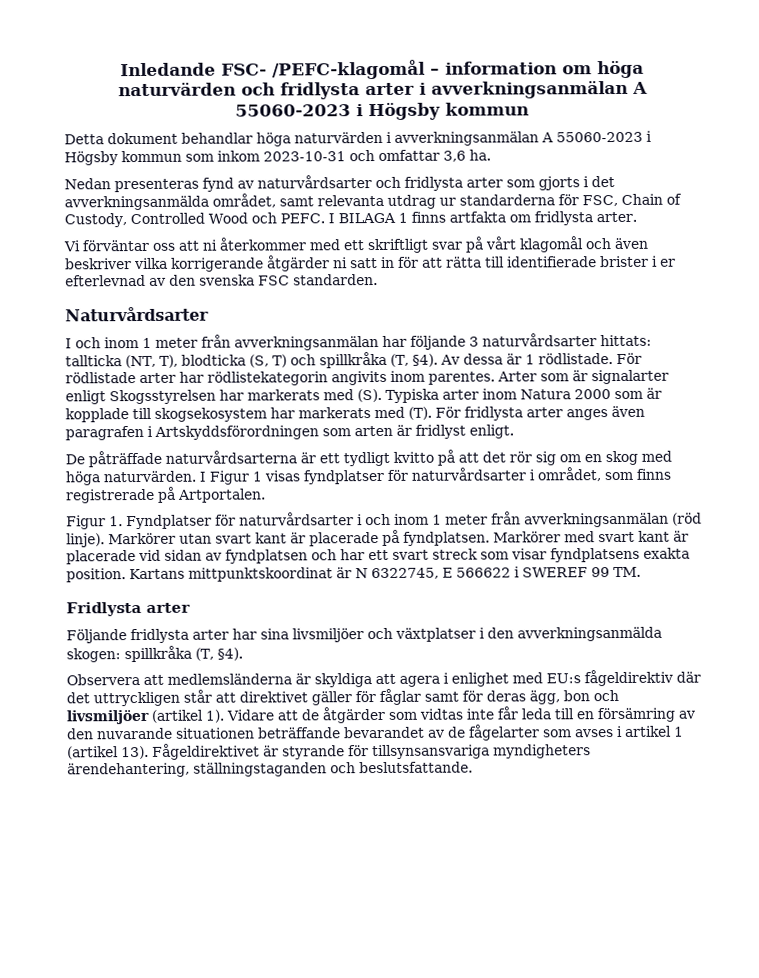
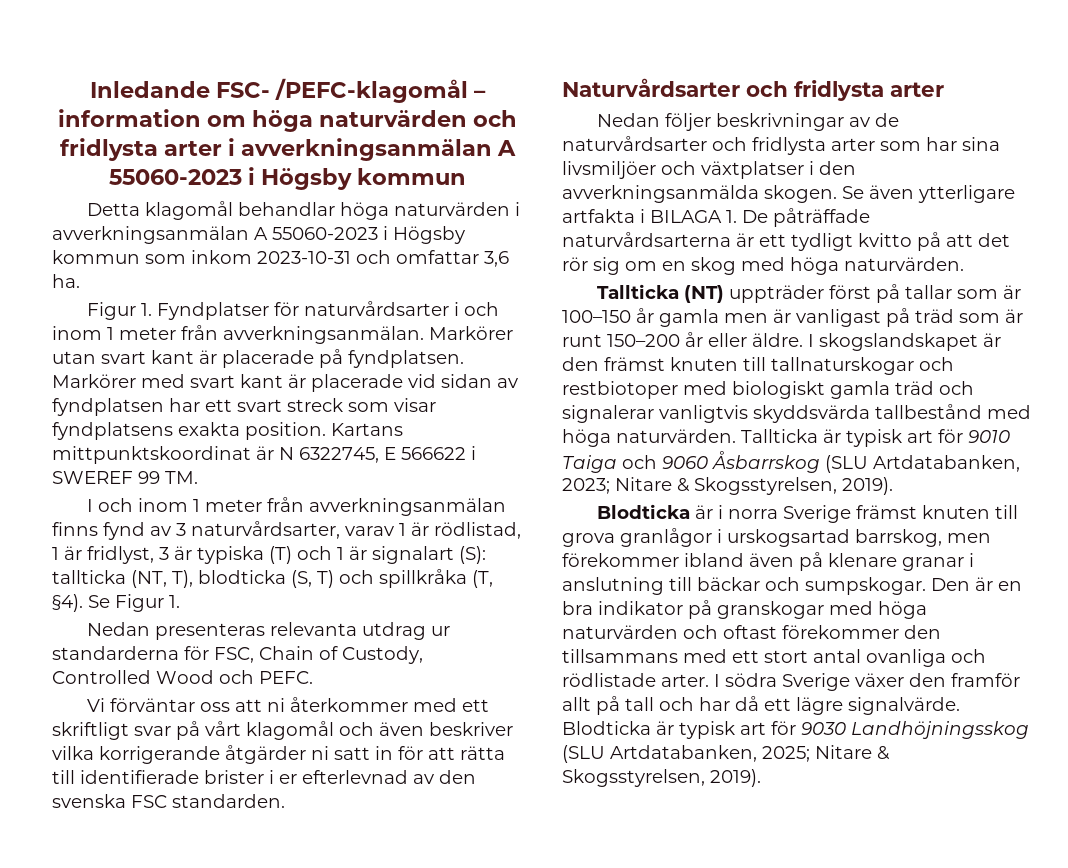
[107,132,178,145] dokument -> [144,201,233,220] klagomål
[64,175,615,193] [64,193,314,211] Nedan presenteras fynd av naturvårdsarter och fridlysta arter som gjorts i det avverkningsanmälda området, samt -> [86,301,499,320] [52,325,513,344] [52,349,464,368] [52,374,518,392] [52,398,436,416] [52,422,403,440] [52,446,476,464] [52,471,198,484] [86,497,506,516] [52,521,521,540] [52,546,486,564] [52,569,493,588] [52,594,180,612] [86,622,265,640] Figur 1. Fyndplatser för naturvårdsarter i och inom 1 meter från avverkningsanmälan. Markörer utan svart kant är placerade på fyndplatsen. Markörer med svart kant är placerade vid sidan av fyndplatsen har ett svart streck som visar fyndplatsens exakta position. Kartans mittpunktskoordinat är N 6322745, E 566622 i SWEREF 99 TM. // I och inom 1 meter från avverkningsanmälan finns fynd av 3 naturvårdsarter, varav 1 är rödlistad, 1 är fridlyst, 3 är typiska (T) och 1 är signalart (S): tallticka (NT, T), blodticka (S, T) och spillkråka (T, §4). Se Figur 1. // Nedan presenteras
[327,211,637,226] I BILAGA 1 finns artfakta om fridlysta arter. -> (313, 677) none
[65,333,652,351] [65,351,642,369] [65,369,669,386] [65,387,662,405] [65,405,645,423] [65,424,514,441] // I och inom 1 meter från avverkningsanmälan har följande 3 naturvårdsarter hittats: tallticka (NT, T), blodticka (S, T) och spillkråka (T, §4). Av dessa är 1 rödlistade. För rödlistade arter har rödlistekategorin angivits inom parentes. Arter som är signalarter enligt Skogsstyrelsen har markerats med (S). Typiska arter inom Natura 2000 som är kopplade till skogsekosystem har markerats med (T). För fridlysta arter anges även paragrafen i Artskyddsförordningen som arten är fridlyst enligt. // -> [746,80,944,101] [596,113,899,131] [562,136,1000,155] [562,161,856,179] [562,185,1015,203] [562,209,737,223] och fridlysta arter // Nedan följer beskrivningar av de naturvårdsarter och fridlysta arter som har sina livsmiljöer och växtplatser i den avverkningsanmälda skogen. Se även ytterligare artfakta i BILAGA 1.
[199,467,671,485] [65,486,266,504] [66,511,702,530] [66,529,689,548] [66,547,690,565] [66,566,641,583] [66,601,191,617] [66,626,662,644] [66,645,243,663] [66,669,701,688] [66,688,619,707] [66,706,695,725] [66,724,684,741] [67,743,591,760] [67,761,473,778] I Figur 1 visas fyndplatser för naturvårdsarter i området, som finns registrerade på Artportalen. // Figur 1. Fyndplatser för naturvårdsarter i och inom 1 meter från avverkningsanmälan (röd linje). Markörer utan svart kant är placerade på fyndplatsen. Markörer med svart kant är placerade vid sidan av fyndplatsen och har ett svart streck som visar fyndplatsens exakta position. Kartans mittpunktskoordinat är N 6322745, E 566622 i SWEREF 99 TM. // Fridlysta arter // Följande fridlysta arter har sina livsmiljöer och växtplatser i den avverkningsanmälda skogen: spillkråka (T, §4). // Observera att medlemsländerna är skyldiga att agera i enlighet med EU:s fågeldirektiv där det uttryckligen står att direktivet gäller för fåglar samt för deras ägg, bon och livsmiljöer (artikel 1). Vidare att de åtgärder som vidtas inte får leda till en försämring av den nuvarande situationen beträffande bevarandet av de fågelarter som avses i artikel 1 (artikel 13). Fågeldirektivet är styrande för tillsynsansvariga myndigheters ärendehantering, ställningstaganden och beslutsfattande. -> [596,284,1021,303] [562,308,1023,327] [562,332,1001,351] [562,357,954,375] [562,381,974,399] [562,404,1031,423] [562,429,1010,447] [562,451,1020,473] [562,477,893,495] [596,504,1018,523] [562,528,991,547] [562,552,974,571] [562,577,1022,595] [562,600,927,619] [562,625,941,639] [562,649,986,667] [562,673,1020,691] [562,696,960,715] [562,721,1029,739] [562,745,890,763] [562,769,761,787] // Tallticka (NT) uppträder först på tallar som är 100–150 år gamla men är vanligast på träd som är runt 150–200 år eller äldre. I skogslandskapet är den främst knuten till tallnaturskogar och restbiotoper med biologiskt gamla träd och signalerar vanligtvis skyddsvärda tallbestånd med höga naturvärden. Tallticka är typisk art för 9010 Taiga och 9060 Åsbarrskog (SLU Artdatabanken, 2023; Nitare & Skogsstyrelsen, 2019). // Blodticka är i norra Sverige främst knuten till grova granlågor i urskogsartad barrskog, men förekommer ibland även på klenare granar i anslutning till bäckar och sumpskogar. Den är en bra indikator på granskogar med höga naturvärden och oftast förekommer den tillsammans med ett stort antal ovanliga och rödlistade arter. I södra Sverige växer den framför allt på tall och har då ett lägre signalvärde. Blodticka är typisk art för 9030 Landhöjningsskog (SLU Artdatabanken, 2025; Nitare & Skogsstyrelsen, 2019).

